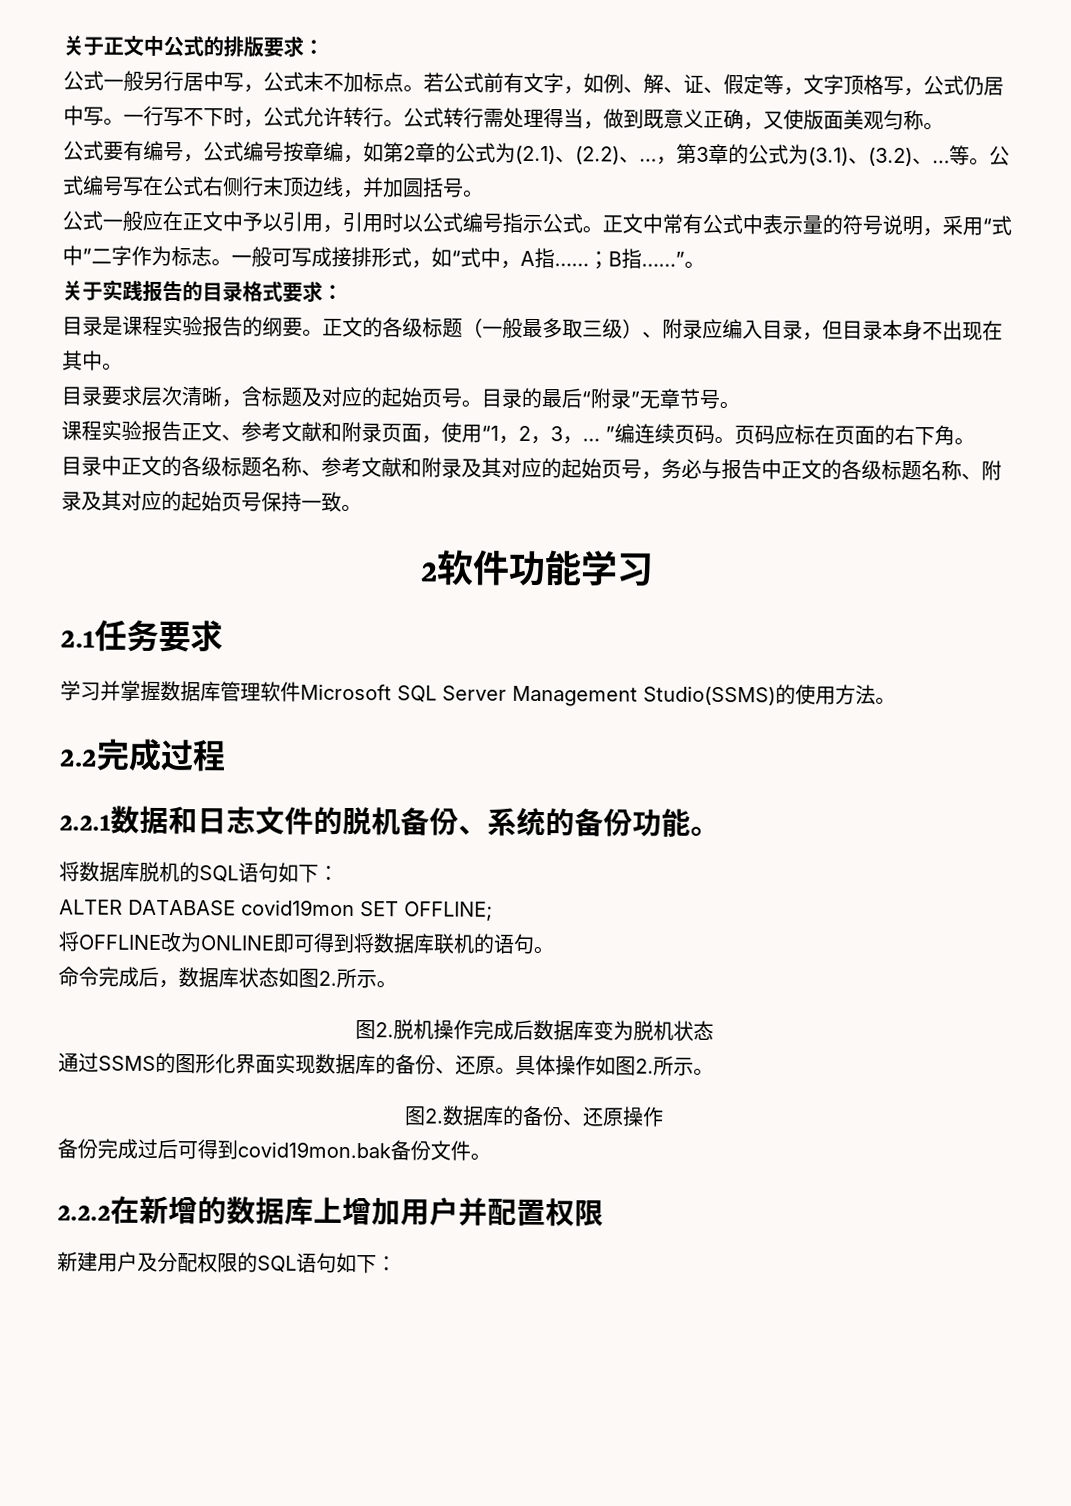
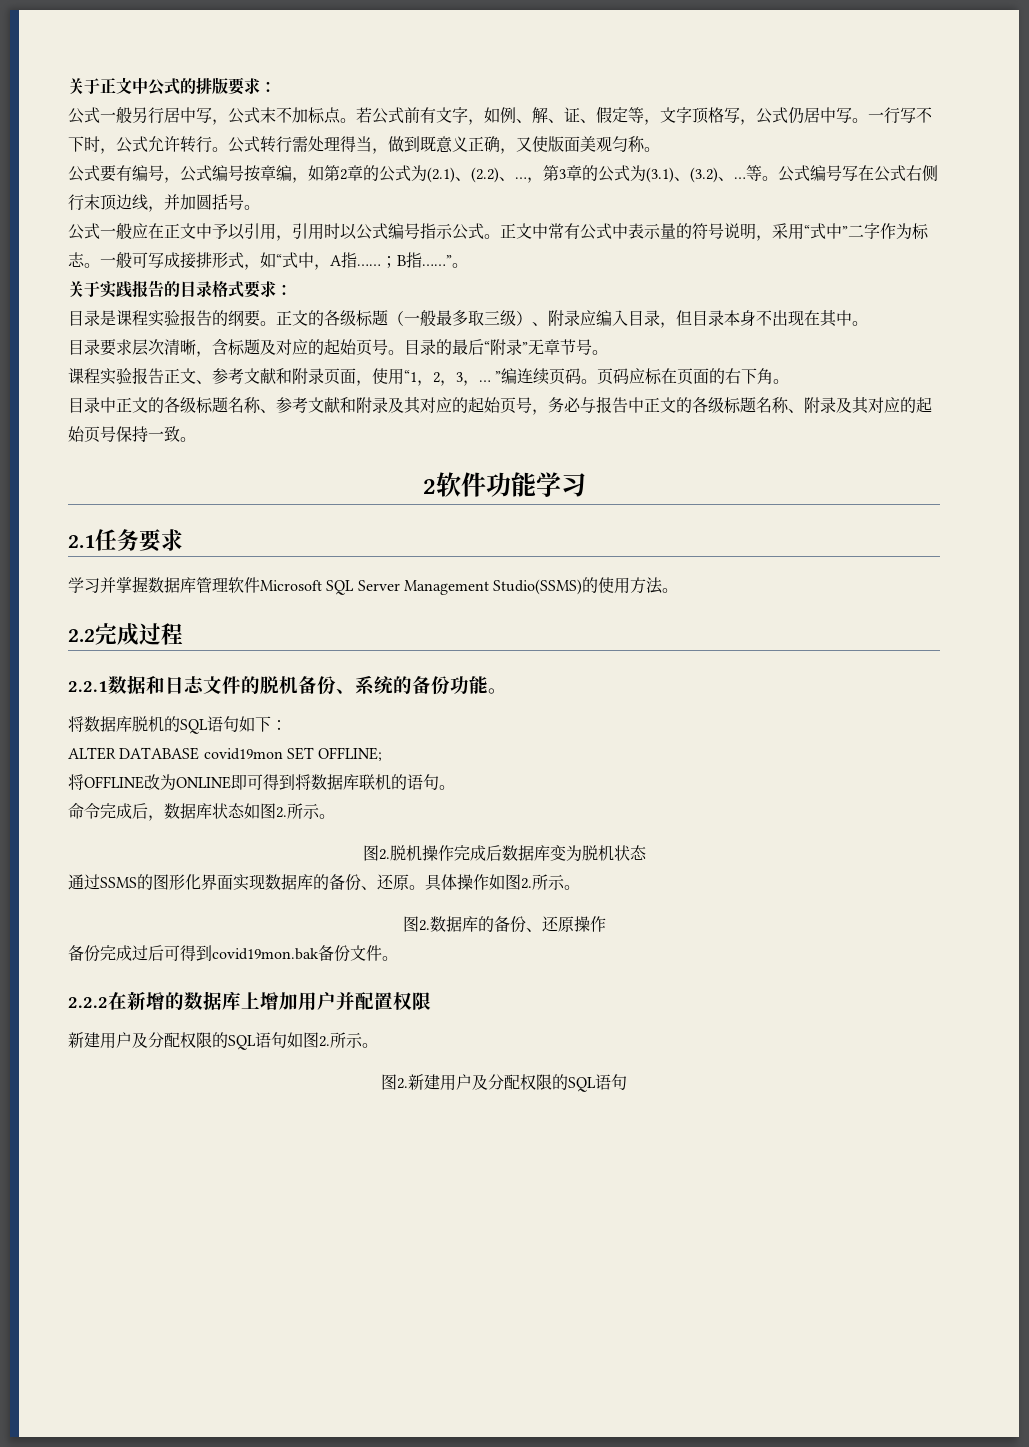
[356,1255,397,1274] 下： -> [303,1032,378,1048] [381,1074,627,1092] 图2.所示。 // 图2.新建用户及分配权限的SQL语句

